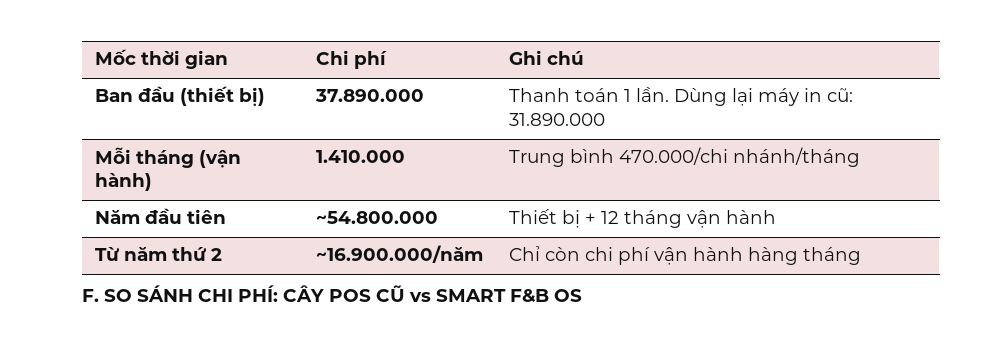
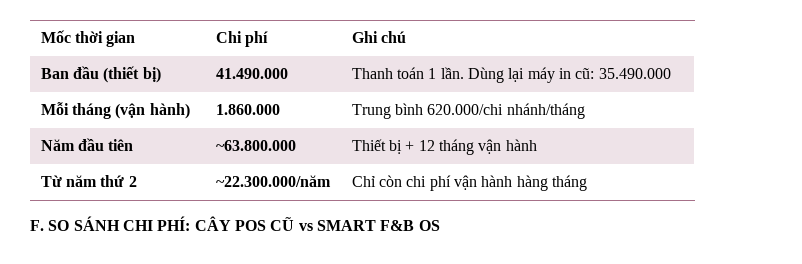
[314,89,424,102] 37.890.000 -> [215,68,288,79] 41.490.000
[508,113,605,126] 31.890.000 -> [598,68,671,79] 35.490.000
[315,150,405,163] 1.410.000 -> [215,104,280,115] 1.860.000
[618,147,728,165] 470.000/chi -> [427,104,504,115] 620.000/chi
[315,211,438,224] ~54.800.000 -> [215,140,296,151] ~63.800.000
[315,245,483,263] ~16.900.000/năm -> [215,175,331,187] ~22.300.000/năm

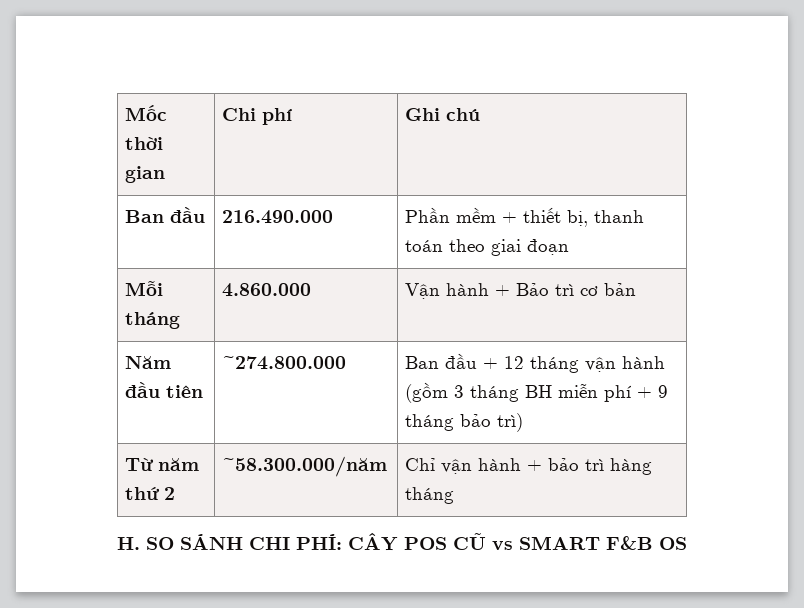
[103,66,161,83] [215,68,288,79] [351,67,671,83] [40,102,190,119] [215,104,280,115] [351,103,585,119] (thiết bị) | 41.490.000 | Thanh toán 1 lần. Dùng lại máy in cũ: 35.490.000 // Mỗi tháng (vận hành) | 1.860.000 | Trung bình 620.000/chi nhánh/tháng -> [222,210,334,224] [405,207,645,227] [405,239,570,256] [125,281,164,296] [125,312,181,329] [222,283,312,297] [405,283,637,299] | 216.490.000 | Phần mềm + thiết bị, thanh toán theo giai đoạn // Mỗi tháng | 4.860.000 | Vận hành + Bảo trì cơ bản
[215,140,296,151] [351,139,403,154] ~63.800.000 | Thiết bị -> [222,356,347,370] [405,353,478,369] ~274.800.000 | Ban đầu
(537, 145) none -> [405,382,669,403] [405,413,524,432] (gồm 3 tháng BH miễn phí + 9 tháng bảo trì)
[215,175,331,187] ~22.300.000/năm -> [222,456,388,477] ~58.300.000/năm
[379,175,513,191] còn chi phí vận hành -> [441,458,605,474] vận hành + bảo trì
[30,220,44,231] F. -> [117,537,140,550] H.

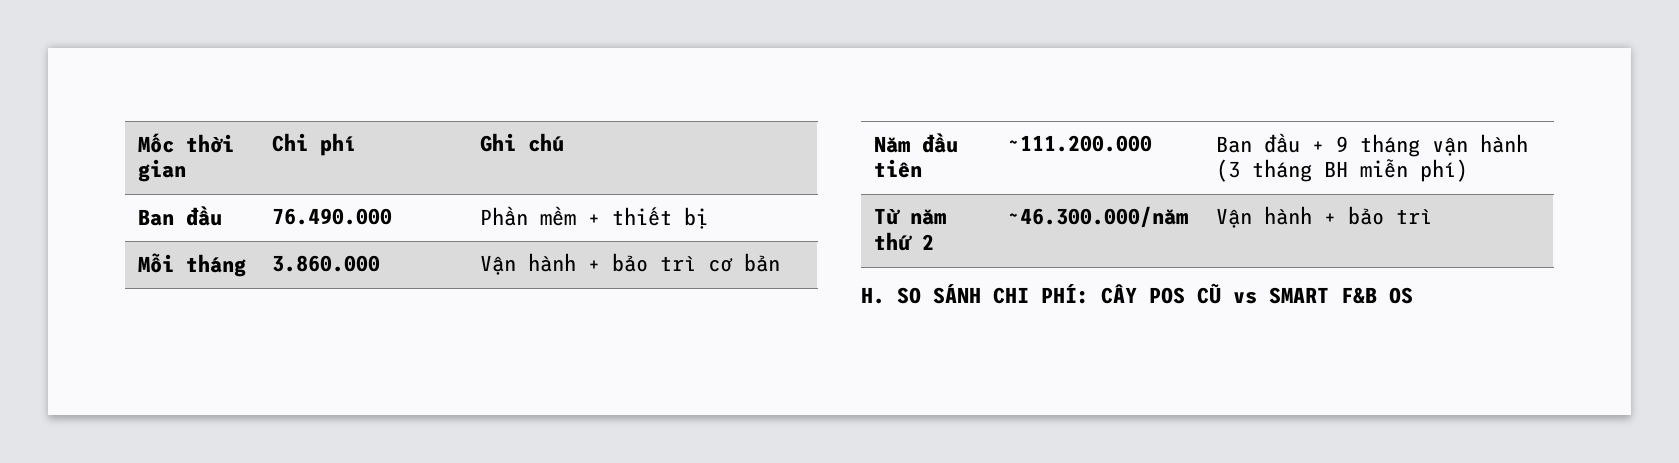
[222,210,334,224] 216.490.000 -> [272,208,393,225] 76.490.000
[567,210,645,227] [405,239,570,256] bị, thanh toán theo giai đoạn -> [684,207,709,229] bị
[222,283,312,297] [405,283,550,299] 4.860.000 | Vận hành + Bảo -> [272,255,381,272] [480,253,649,275] 3.860.000 | Vận hành + bảo
[222,356,347,370] ~274.800.000 -> [1008,135,1153,152] ~111.200.000
[504,356,525,369] 12 -> [1336,136,1349,152] 9
[405,382,465,403] (gồm 3 -> [1216,159,1241,182] (3
[604,385,669,402] [405,413,524,432] phí + 9 tháng bảo trì) -> [1420,159,1469,182] phí)
[222,456,388,477] [405,458,653,475] [405,487,455,504] ~58.300.000/năm | Chỉ vận hành + bảo trì hàng tháng -> [1008,206,1189,228] [1216,206,1433,228] ~46.300.000/năm | Vận hành + bảo trì

